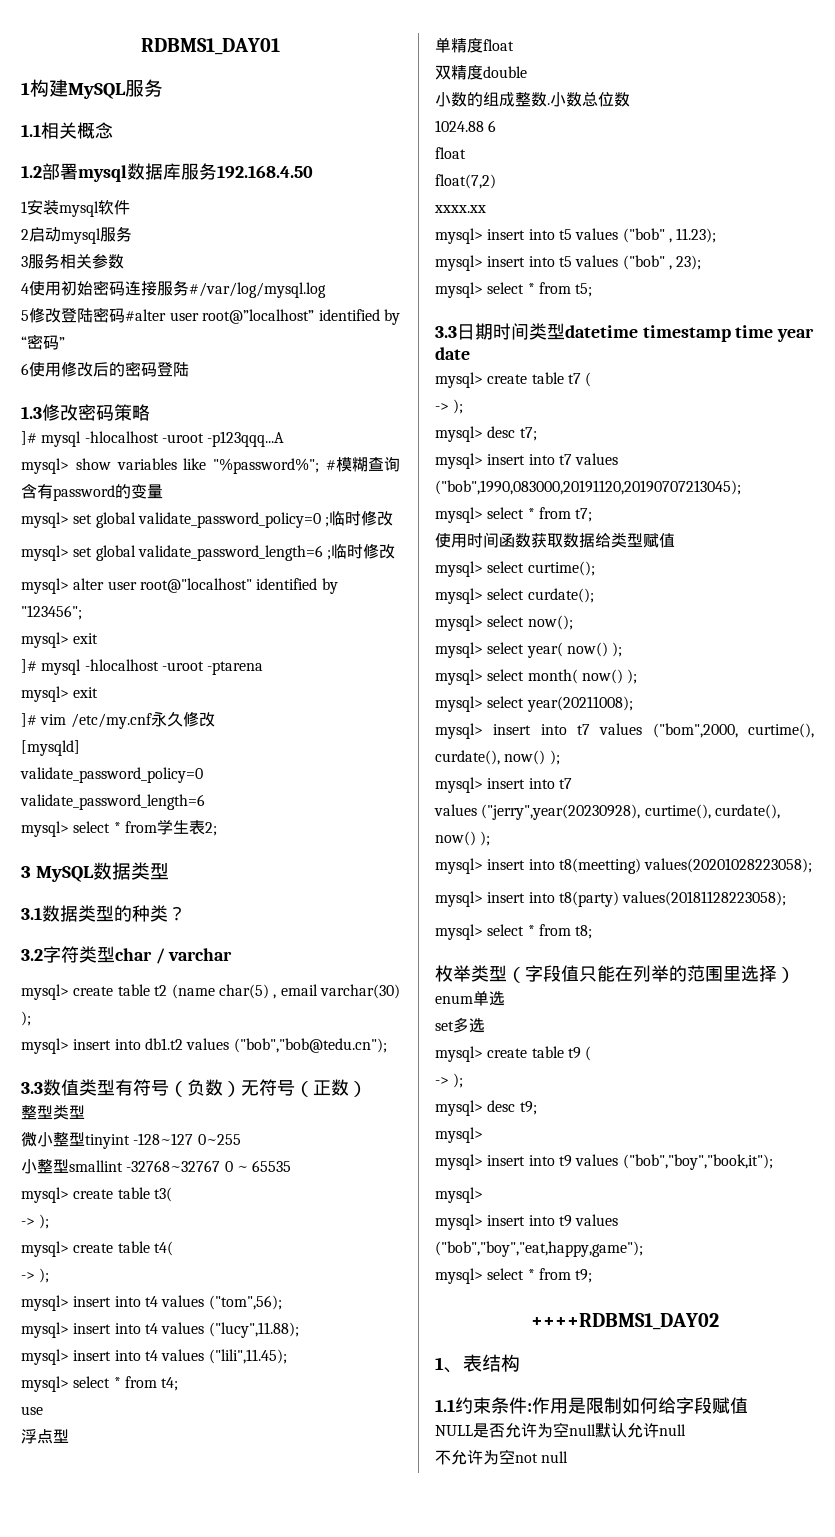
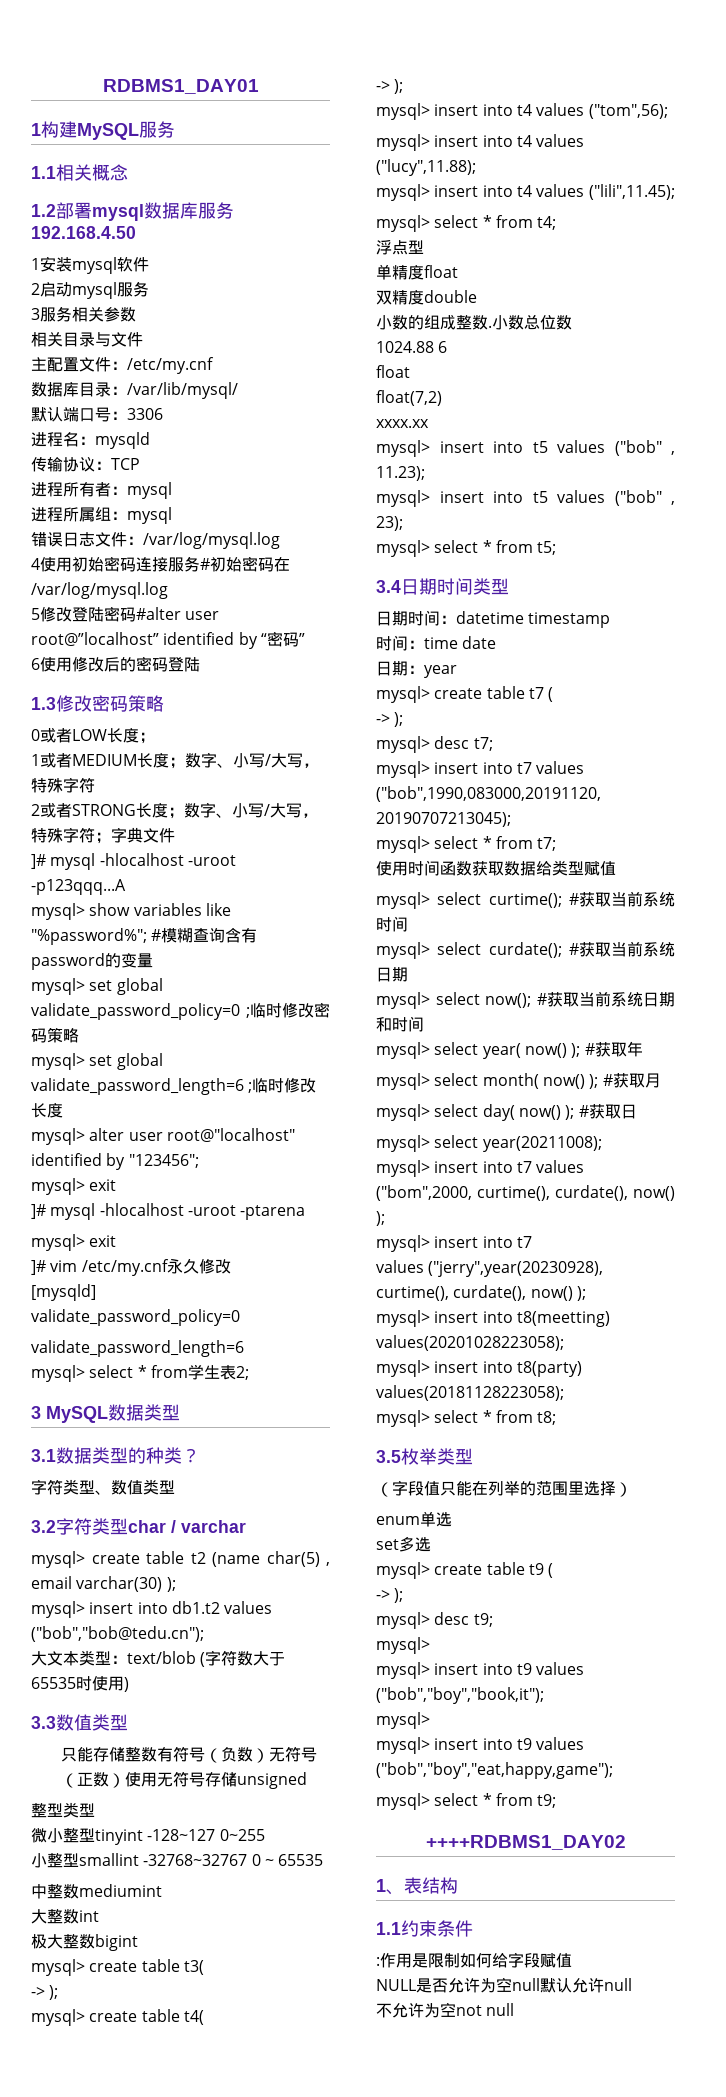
(124, 261) none -> [31,332,143,347] [31,357,214,374] [31,382,238,399] [31,407,163,422] [31,432,150,449] [31,457,140,472] [31,482,172,499] [31,507,172,524] [31,532,280,549] // 相关目录与文件 // 主配置文件：/etc/my.cnf // 数据库目录：/var/lib/mysql/ // 默认端口号：3306 // 进程名：mysqld // 传输协议：TCP // 进程所有者：mysql // 进程所属组：mysql // 错误日志文件：/var/log/mysql.log
[189,282,326,298] #/var/log/mysql.log -> [200,556,290,572] [31,582,168,599] #初始密码在/var/log/mysql.log
(150, 412) none -> [31,728,155,744] [31,752,319,769] [31,777,95,793] [31,802,318,819] [31,827,175,844] // 0或者LOW长度； // 1或者MEDIUM长度；数字、小写/大写，特殊字符 // 2或者STRONG长度；数字、小写/大写，特殊字符；字典文件
(394, 518) none -> [314,1002,330,1018] [31,1027,79,1043] 密码策略
(396, 551) none -> [31,1103,63,1118] 长度
(186, 913) none -> [31,1479,175,1495] // 字符类型、数值类型
(387, 1045) none -> [31,1650,286,1667] [31,1676,129,1692] // 大文本类型：text/blob (字符数大于65535时使用)
(115, 1087) none -> [60,1747,157,1762] // 只能存储整数
(367, 1089) none -> [124,1771,307,1789] 使用无符号存储unsigned
(292, 1166) none -> [31,1884,162,1899] [31,1909,99,1924] [31,1934,138,1951] // 中整数mediumint // 大整数int // 极大整数bigint
[21,1406,43,1415] // use -> (557, 223) none
[435,326,457,338] 3.3 -> [376,580,401,593] 3.4
(565, 331) none -> [376,610,456,626] // 日期时间：
[735,325,774,338] time -> [376,635,497,651] [376,661,424,676] // 时间：time date // 日期：
[435,347,470,360] date -> (457, 671) none
[435,588,594,604] [435,615,573,631] // mysql> select curdate(); // mysql> select now(); -> [569,891,675,907] [376,916,408,932] [376,941,675,959] [376,967,408,982] [376,991,675,1009] [376,1016,424,1032] #获取当前系统时间 // mysql> select curdate(); #获取当前系统日期 // mysql> select now(); #获取当前系统日期和时间
(623, 649) none -> [584,1041,643,1057] #获取年
(638, 676) none -> [602,1073,661,1088] [376,1104,637,1121] #获取月 // mysql> select day( now() ); #获取日
(593, 932) none -> [376,1450,401,1463] 3.5
(507, 973) none -> (473, 1456) //
(527, 1405) none -> (473, 1928) //

